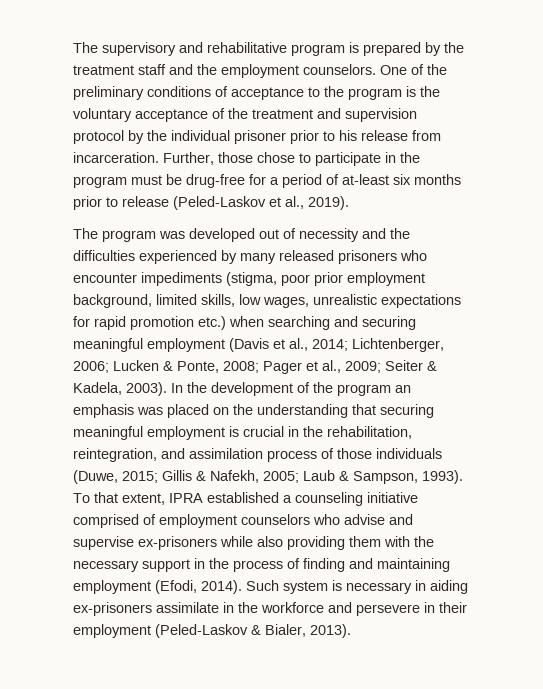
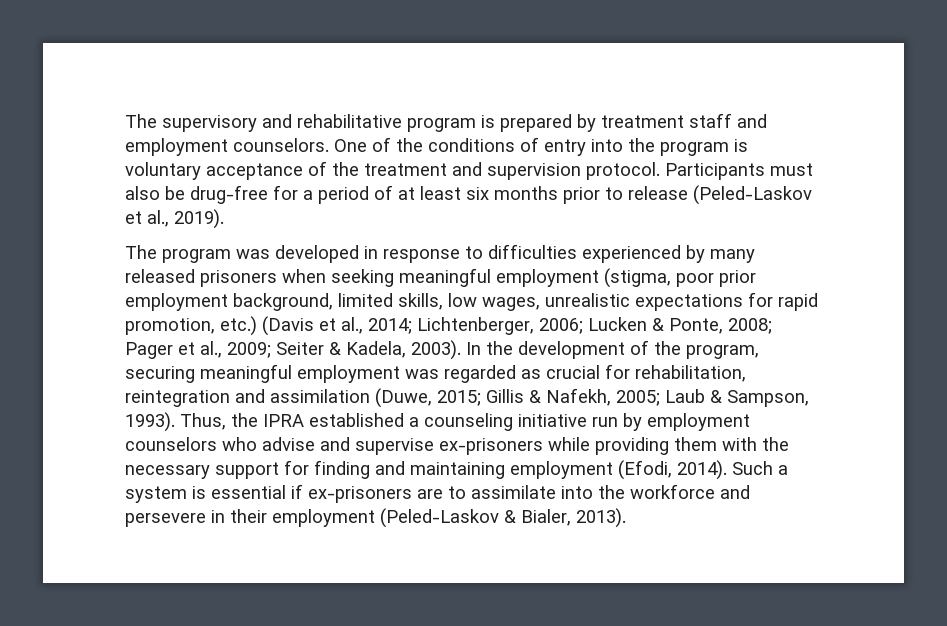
[444,42,464,53] the -> (596, 123) none
[197,64,217,75] the -> (767, 121) none
[73,86,144,100] preliminary -> (423, 145) none
[231,87,320,100] acceptance to -> [544,139,623,156] entry into
[420,86,440,97] the -> (748, 145) none
[73,130,441,144] [73,152,420,166] [73,175,162,188] protocol by the individual prisoner prior to his release from incarceration. Further, those chose to participate in the program must -> [586,162,813,180] [125,186,160,200] protocol. Participants must also
[342,174,389,185] at-least -> [398,186,461,200] at least
[259,228,410,242] out of necessity and the -> [364,246,483,263] in response to
[400,250,427,261] [73,272,222,286] who encounter impediments -> [282,268,599,287] when seeking meaningful employment
[130,316,416,330] [73,338,225,352] promotion etc.) when searching and securing meaningful employment -> [125,316,257,336] promotion, etc.)
[337,384,411,396] [73,404,434,418] [73,426,412,440] [73,448,442,462] program an emphasis was placed on the understanding that securing meaningful employment is crucial in the rehabilitation, reintegration, and assimilation process of those individuals -> [686,345,759,359] [125,364,746,383] [125,389,370,407] program, securing meaningful employment was regarded as crucial for rehabilitation, reintegration and assimilation
[73,492,165,505] To that extent, -> [180,413,258,430] Thus, the
[73,514,156,528] comprised of -> [592,413,642,431] run by
[257,536,283,547] also -> (590, 444) none
[194,558,300,572] in the process of -> [284,460,309,475] for
(279, 585) none -> [778,465,788,475] a
[346,580,468,594] [73,602,234,616] necessary in aiding ex-prisoners assimilate in -> [211,484,593,503] essential if ex-prisoners are to assimilate into

